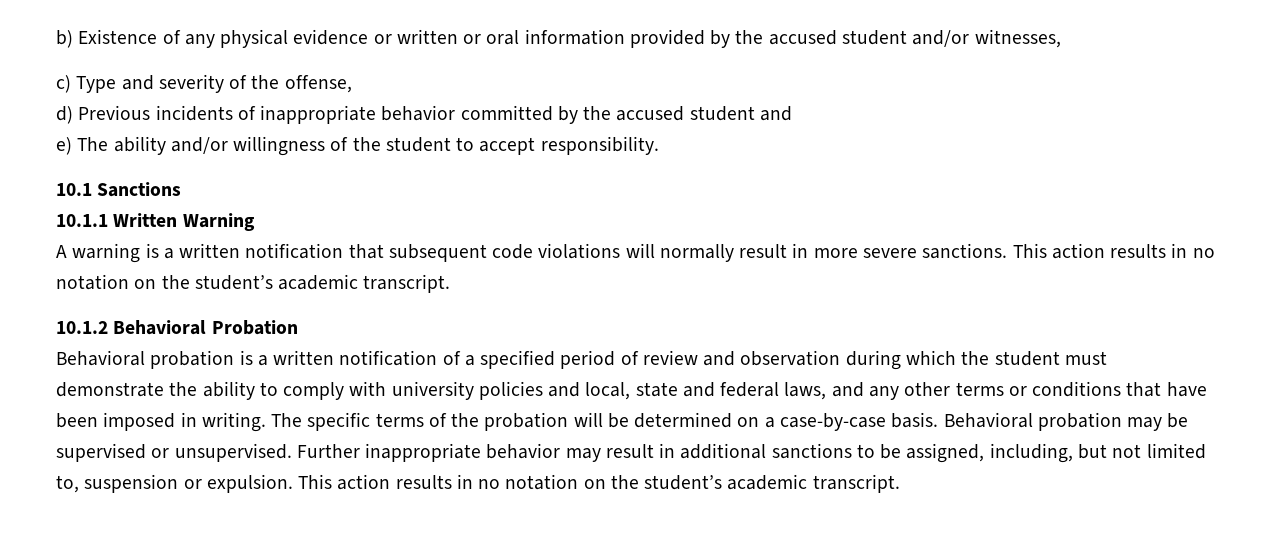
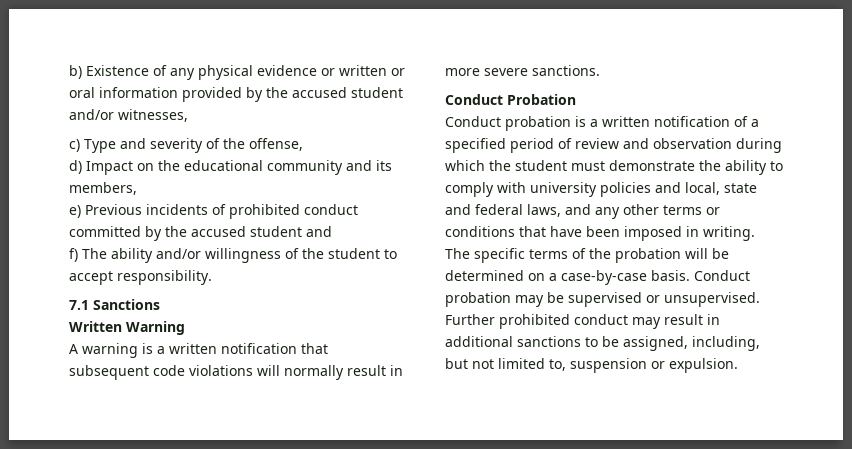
(73, 115) none -> [86,160,392,175] [69,182,137,195] [69,205,81,218] Impact on the educational community and its members, // e)
[260,105,456,124] inappropriate behavior -> [229,204,358,219] prohibited conduct
[56,137,72,155] e) -> [69,248,78,262] f)
[56,183,92,196] 10.1 -> [69,300,89,310] 7.1
[56,214,108,227] 10.1.1 -> (160, 304) none
[1012,243,1215,259] [56,274,451,293] [56,320,207,335] This action results in no notation on the student’s academic transcript. // 10.1.2 Behavioral -> [445,94,503,105] // Conduct
[56,350,145,366] Behavioral -> [445,116,501,127] Conduct
[943,412,1033,428] Behavioral -> [694,270,750,281] Conduct
[365,443,561,462] inappropriate behavior -> [499,314,628,329] prohibited conduct
[298,474,900,493] This action results in no notation on the student’s academic transcript. -> (738, 365) none

